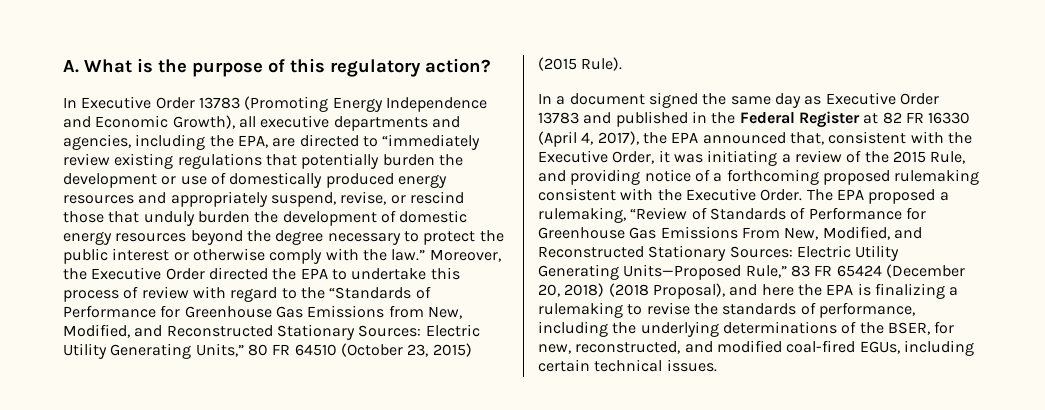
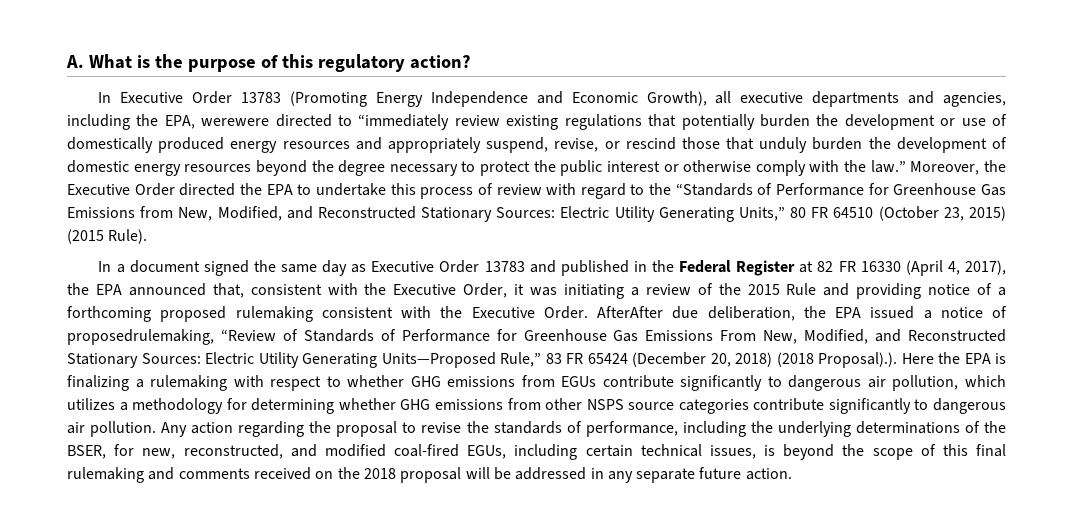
[272,138,296,147] are -> [201,118,270,126] werewere
[930,151,966,164] Rule, -> [786,283,817,295] Rule
[806,189,949,204] [538,207,626,223] The EPA proposed a rulemaking, -> [597,306,1007,321] [67,329,214,345] AfterAfter due deliberation, the EPA issued a notice of proposedrulemaking,
[652,283,794,299] Proposal), and here -> [818,352,934,368] Proposal).). Here
(623, 310) none -> [233,375,1006,391] [67,398,1006,414] [67,421,398,437] with respect to whether GHG emissions from EGUs contribute significantly to dangerous air pollution, which utilizes a methodology for determining whether GHG emissions from other NSPS source categories contribute significantly to dangerous air pollution. Any action regarding the proposal
[666,359,717,372] issues. -> [709,444,1006,460] [67,467,792,483] issues, is beyond the scope of this final rulemaking and comments received on the 2018 proposal will be addressed in any separate future action.

